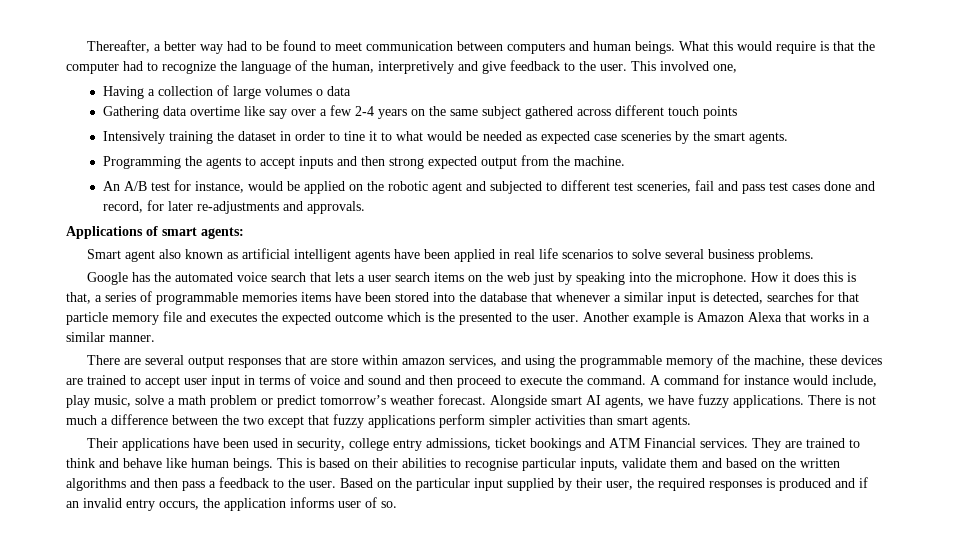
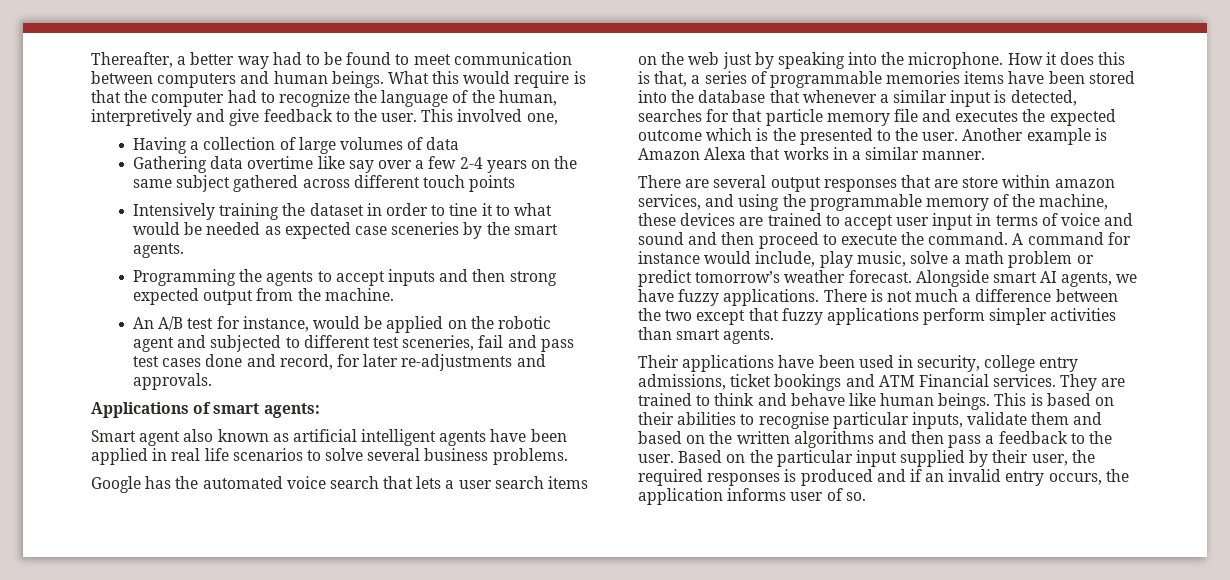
[315,89,323,96] o -> [407,137,424,150] of

